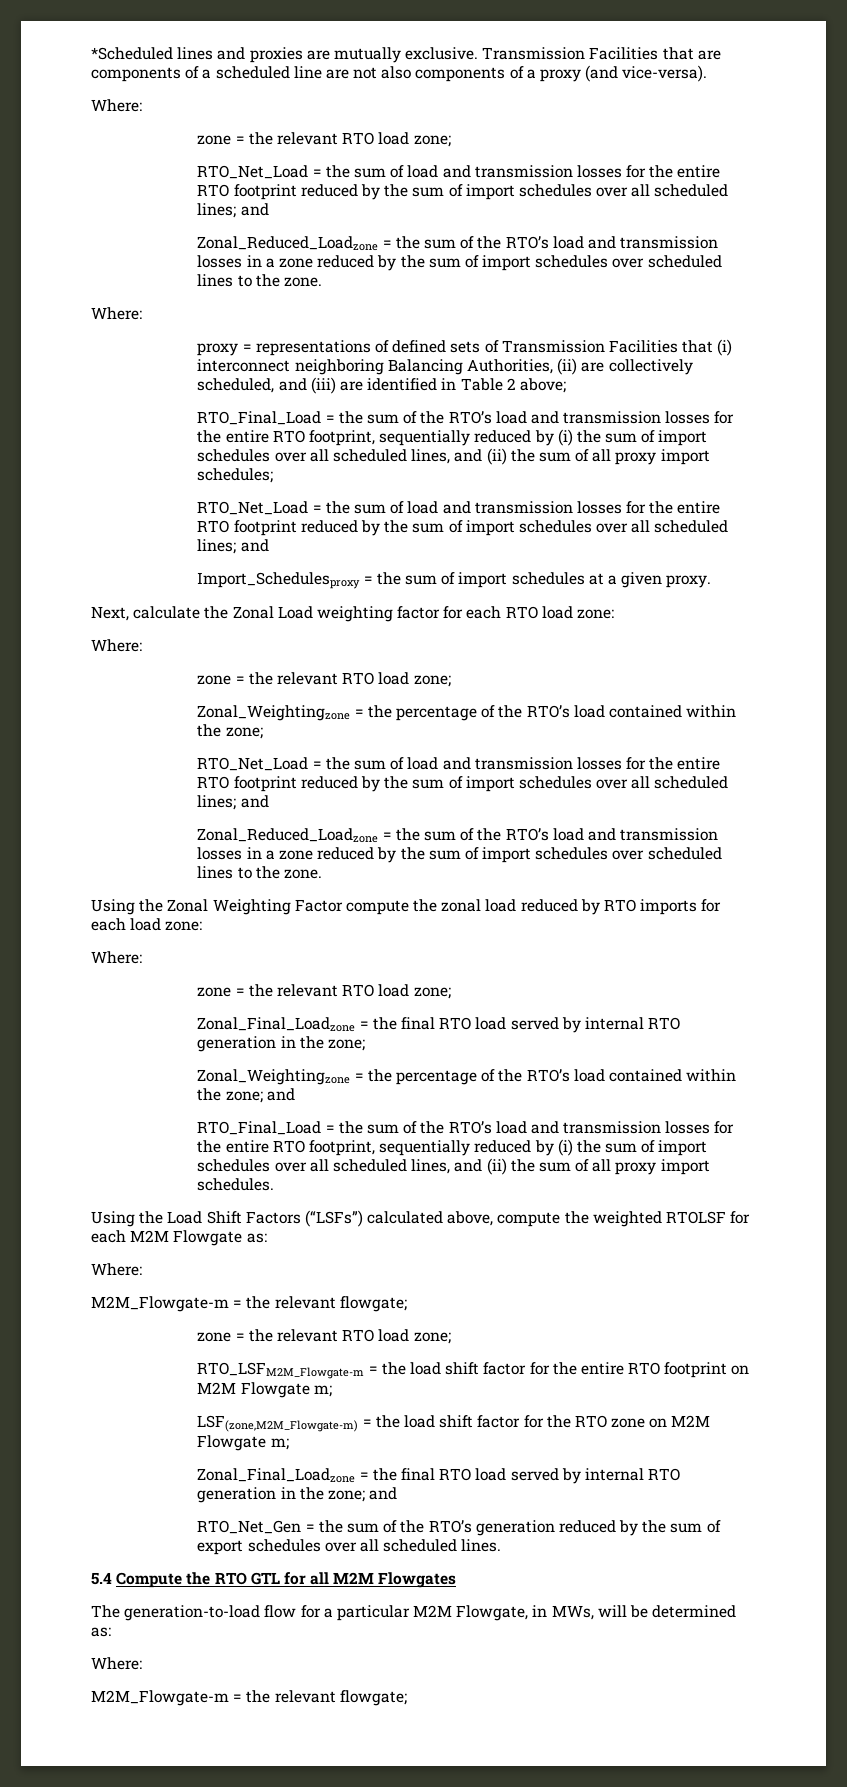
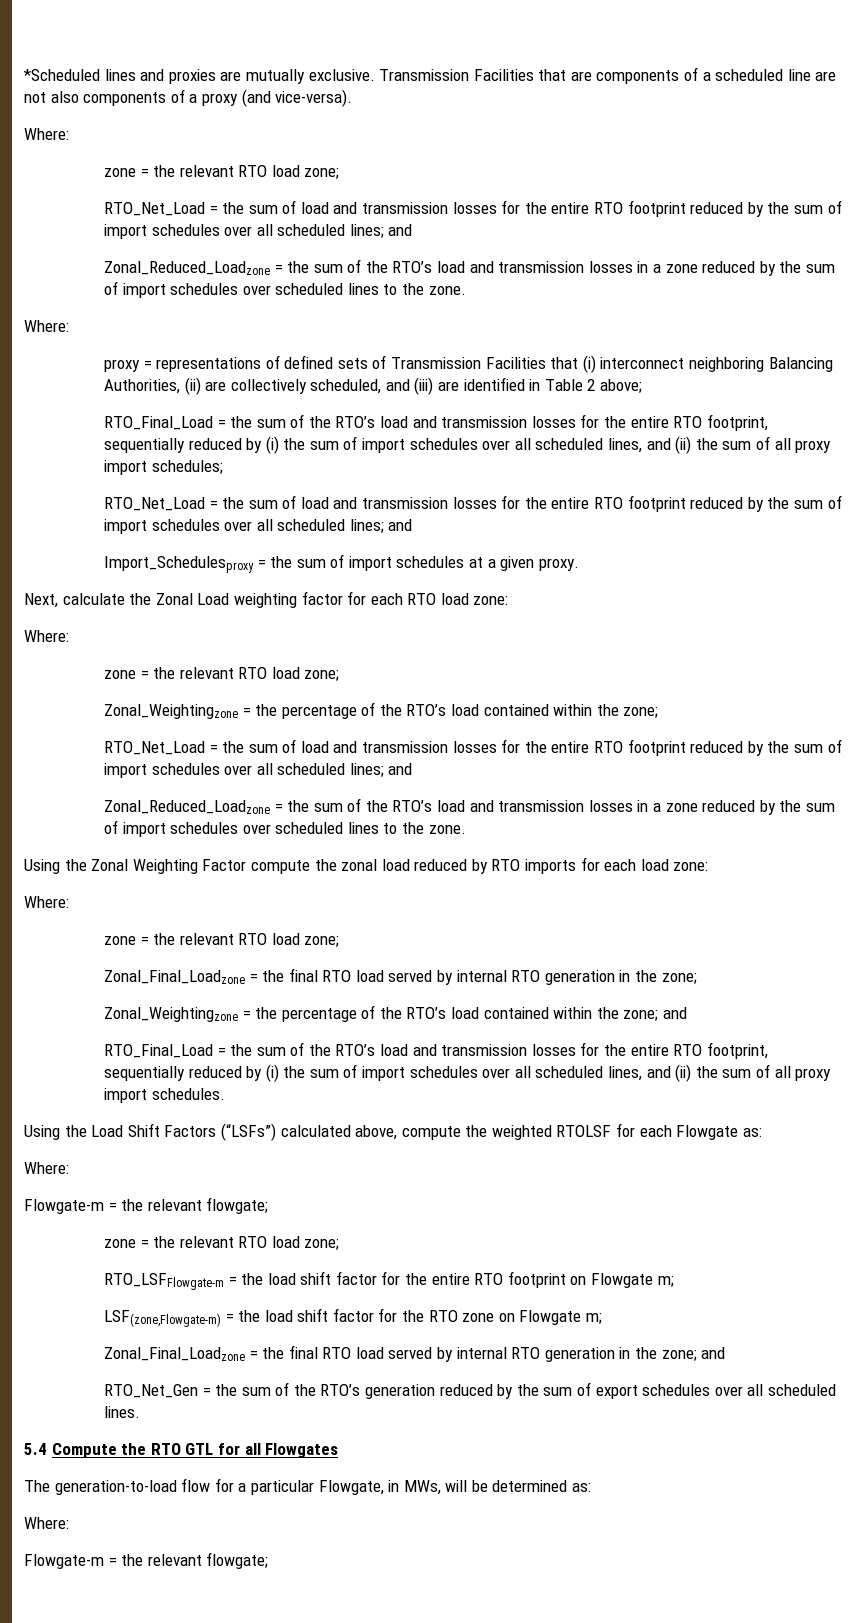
[130,1230,170,1242] M2M -> (672, 1131) none
[91,1296,229,1312] M2M_Flowgate-m -> [24,1199,104,1214] Flowgate-m
[197,1362,365,1379] RTO_LSFM2M_Flowgate-m -> [103,1273,224,1290] RTO_LSFFlowgate-m
[197,1382,332,1398] [197,1415,359,1432] M2M Flowgate m; // LSF(zone,M2M_Flowgate-m) -> [591,1273,674,1288] [103,1310,221,1327] Flowgate m; // LSF(zone,Flowgate-m)
[671,1415,711,1427] M2M -> (515, 1317) none
[333,1572,375,1584] M2M -> (261, 1449) none
[413,1605,453,1617] M2M -> (314, 1487) none
[91,1690,229,1706] M2M_Flowgate-m -> [24,1554,104,1569] Flowgate-m

